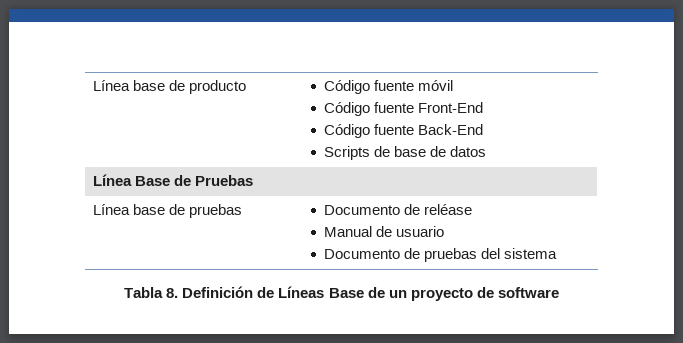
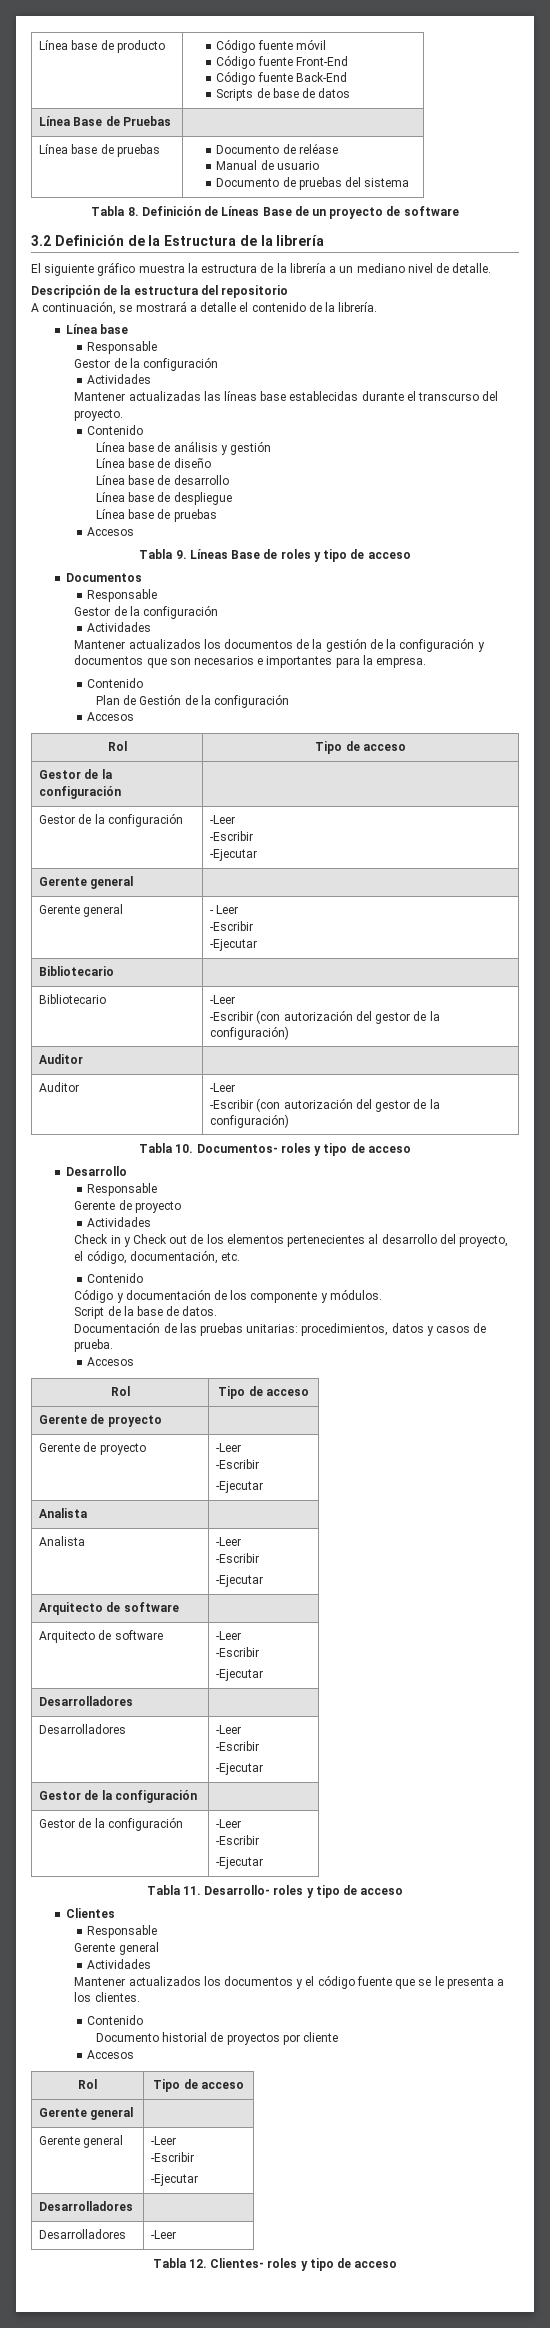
(559, 292) none -> [31,235,325,246] [31,262,492,276] [31,285,289,298] [31,301,378,315] [65,324,129,334] [87,341,158,354] [74,357,218,371] [87,374,152,384] [74,391,499,401] [74,409,124,421] [87,425,144,435] [95,441,272,455] [95,458,211,468] [95,475,229,485] [95,492,232,505] [95,509,217,522] [87,527,135,536] [139,549,411,562] [65,573,142,582] [87,589,158,602] [74,605,218,619] [87,622,152,632] [74,638,485,652] [74,655,427,668] [87,678,144,688] [95,694,290,708] [87,712,135,721] [107,741,127,751] [315,741,406,754] [39,769,112,779] [39,786,122,799] [39,813,183,827] [210,815,236,824] [210,831,254,841] [210,849,258,861] [39,876,134,889] [39,904,124,917] [210,905,239,914] [210,921,254,931] [210,939,258,951] [39,966,115,976] [39,994,107,1004] [210,995,236,1004] [210,1010,440,1024] [210,1026,290,1040] [39,1054,84,1064] [39,1082,80,1092] [210,1083,236,1092] [210,1098,440,1112] [210,1114,290,1128] [139,1143,411,1156] [65,1166,127,1176] [87,1183,158,1196] [74,1200,181,1213] [87,1217,152,1227] [74,1234,509,1247] [74,1250,240,1264] [87,1273,144,1283] [74,1289,382,1303] [74,1306,218,1319] [74,1322,487,1336] [74,1339,114,1352] [87,1357,135,1366] [110,1386,130,1396] [218,1386,309,1399] [39,1414,162,1427] [39,1442,146,1455] [216,1443,242,1452] [216,1459,260,1469] [216,1481,264,1493] [39,1508,88,1518] [39,1536,86,1546] [216,1537,242,1546] [216,1553,260,1563] [216,1575,264,1587] [39,1602,179,1615] [39,1630,163,1643] [216,1631,242,1640] [216,1647,260,1657] [216,1669,264,1681] [39,1696,134,1706] [39,1724,127,1734] [216,1725,242,1734] [216,1741,260,1751] [216,1763,264,1775] [39,1790,197,1803] [39,1817,183,1831] [216,1819,242,1828] [216,1835,260,1845] [216,1857,264,1869] [146,1885,404,1898] [65,1908,115,1918] [87,1925,158,1938] [74,1942,159,1955] [87,1959,152,1969] [74,1975,505,1989] [74,1992,140,2002] [87,2015,144,2025] [95,2032,339,2045] [87,2050,135,2059] [78,2079,97,2089] [153,2079,244,2092] [39,2107,134,2120] [39,2135,124,2148] [151,2136,177,2145] [151,2152,195,2162] [151,2174,199,2186] [39,2201,134,2211] [39,2229,127,2239] [151,2230,177,2239] [152,2258,398,2271] // 3.2 Definición de la Estructura de la librería // El siguiente gráfico muestra la estructura de la librería a un mediano nivel de detalle. // Descripción de la estructura del repositorio // A continuación, se mostrará a detalle el contenido de la librería. // Línea base // Responsable // Gestor de la configuración // Actividades // Mantener actualizadas las líneas base establecidas durante el transcurso del proyecto. // Contenido // Línea base de análisis y gestión // Línea base de diseño // Línea base de desarrollo // Línea base de despliegue // Línea base de pruebas // Accesos // Tabla 9. Líneas Base de roles y tipo de acceso // Documentos // Responsable // Gestor de la configuración // Actividades // Mantener actualizados los documentos de la gestión de la configuración y documentos que son necesarios e importantes para la empresa. // Contenido // Plan de Gestión de la configuración // Accesos // Rol | Tipo de acceso // Gestor de la configuración | // Gestor de la configuración | -Leer // -Escribir // -Ejecutar // Gerente general | // Gerente general | - Leer // -Escribir // -Ejecutar // Bibliotecario | // Bibliotecario | -Leer // -Escribir (con autorización del gestor de la configuración) // Auditor | // Auditor | -Leer // -Escribir (con autorización del gestor de la configuración) // Tabla 10. Documentos- roles y tipo de acceso // Desarrollo // Responsable // Gerente de proyecto // Actividades // Check in y Check out de los elementos pertenecientes al desarrollo del proyecto, el código, documentación, etc. // Contenido // Código y documentación de los componente y módulos. // Script de la base de datos. // Documentación de las pruebas unitarias: procedimientos, datos y casos de prueba. // Accesos // Rol | Tipo de acceso // Gerente de proyecto | // Gerente de proyecto | -Leer // -Escribir // -Ejecutar // Analista | // Analista | -Leer // -Escribir // -Ejecutar // Arquitecto de software | // Arquitecto de software | -Leer // -Escribir // -Ejecutar // Desarrolladores | // Desarrolladores | -Leer // -Escribir // -Ejecutar // Gestor de la configuración | // Gestor de la configuración | -Leer // -Escribir // -Ejecutar // Tabla 11. Desarrollo- roles y tipo de acceso // Clientes // Responsable // Gerente general // Actividades // Mantener actualizados los documentos y el código fuente que se le presenta a los clientes. // Contenido // Documento historial de proyectos por cliente // Accesos // Rol | Tipo de acceso // Gerente general | // Gerente general | -Leer // -Escribir // -Ejecutar // Desarrolladores | // Desarrolladores | -Leer // Tabla 12. Clientes- roles y tipo de acceso

